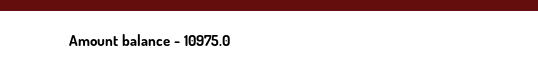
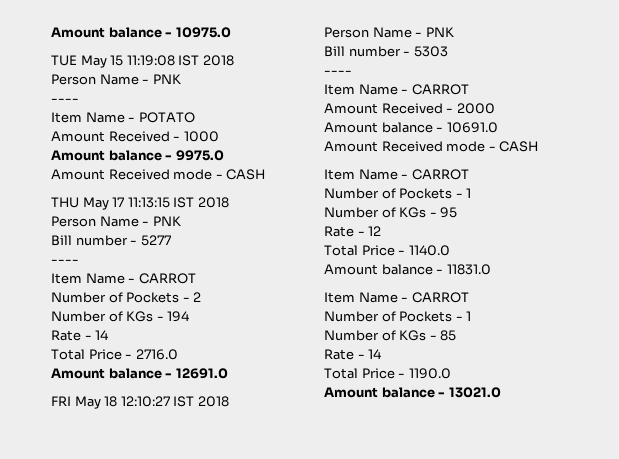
(231, 40) none -> [51,55,234,68] [51,74,181,85] [51,98,79,103] [51,112,195,123] [51,131,219,142] [51,150,224,161] [51,169,266,180] [51,197,229,210] [51,216,181,227] [51,235,171,246] [51,259,79,264] [51,273,196,284] [51,292,202,303] [51,311,190,322] [51,330,109,341] [51,349,178,360] [51,368,228,379] [51,396,229,409] [324,27,454,38] [324,46,448,57] [324,70,352,75] [324,84,469,95] [324,103,495,114] [324,122,498,133] [324,141,539,152] [324,169,469,180] [324,188,472,199] [324,207,458,218] [324,226,382,237] [324,245,450,256] [324,264,491,275] [324,292,469,303] [324,311,472,322] [324,330,457,341] [324,349,382,360] [324,368,451,379] [324,387,501,398] // TUE May 15 11:19:08 IST 2018 // Person Name - PNK // ---- // Item Name - POTATO // Amount Received - 1000 // Amount balance - 9975.0 // Amount Received mode - CASH // THU May 17 11:13:15 IST 2018 // Person Name - PNK // Bill number - 5277 // ---- // Item Name - CARROT // Number of Pockets - 2 // Number of KGs - 194 // Rate - 14 // Total Price - 2716.0 // Amount balance - 12691.0 // FRI May 18 12:10:27 IST 2018 // Person Name - PNK // Bill number - 5303 // ---- // Item Name - CARROT // Amount Received - 2000 // Amount balance - 10691.0 // Amount Received mode - CASH // Item Name - CARROT // Number of Pockets - 1 // Number of KGs - 95 // Rate - 12 // Total Price - 1140.0 // Amount balance - 11831.0 // Item Name - CARROT // Number of Pockets - 1 // Number of KGs - 85 // Rate - 14 // Total Price - 1190.0 // Amount balance - 13021.0

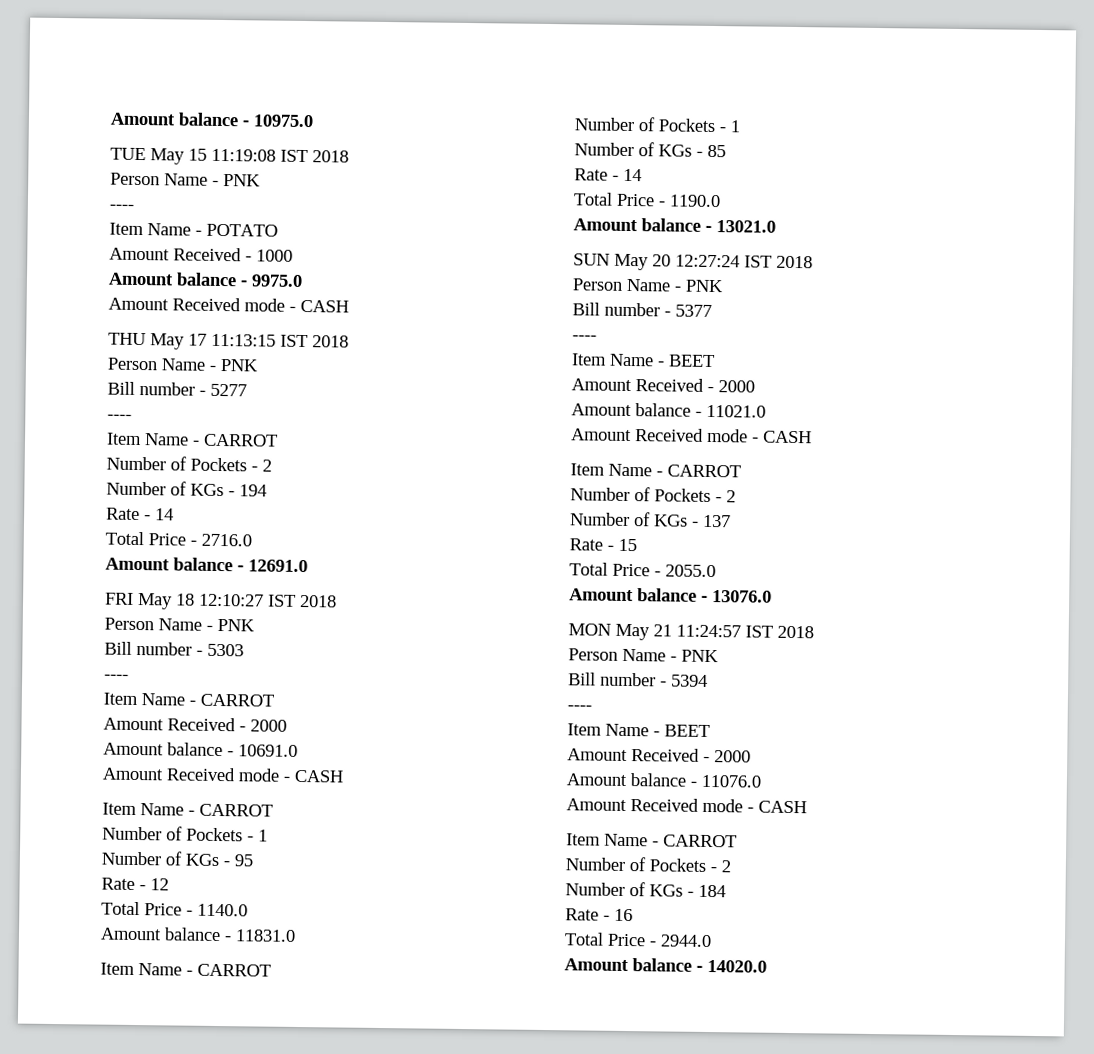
(501, 392) none -> [573,253,813,271] [572,278,724,293] [572,302,712,317] [572,335,597,341] [571,353,715,368] [571,378,755,393] [571,403,766,418] [571,428,812,444] [570,463,741,478] [570,487,736,503] [570,512,731,528] [569,538,637,552] [569,562,716,578] [569,588,772,603] [568,623,814,641] [568,648,719,663] [568,672,708,687] [567,705,592,711] [567,723,710,738] [567,748,751,763] [566,773,761,788] [566,798,807,814] [566,833,737,848] [565,857,731,873] [565,882,726,898] [565,908,633,922] [564,932,712,948] [564,958,767,973] // SUN May 20 12:27:24 IST 2018 // Person Name - PNK // Bill number - 5377 // ---- // Item Name - BEET // Amount Received - 2000 // Amount balance - 11021.0 // Amount Received mode - CASH // Item Name - CARROT // Number of Pockets - 2 // Number of KGs - 137 // Rate - 15 // Total Price - 2055.0 // Amount balance - 13076.0 // MON May 21 11:24:57 IST 2018 // Person Name - PNK // Bill number - 5394 // ---- // Item Name - BEET // Amount Received - 2000 // Amount balance - 11076.0 // Amount Received mode - CASH // Item Name - CARROT // Number of Pockets - 2 // Number of KGs - 184 // Rate - 16 // Total Price - 2944.0 // Amount balance - 14020.0

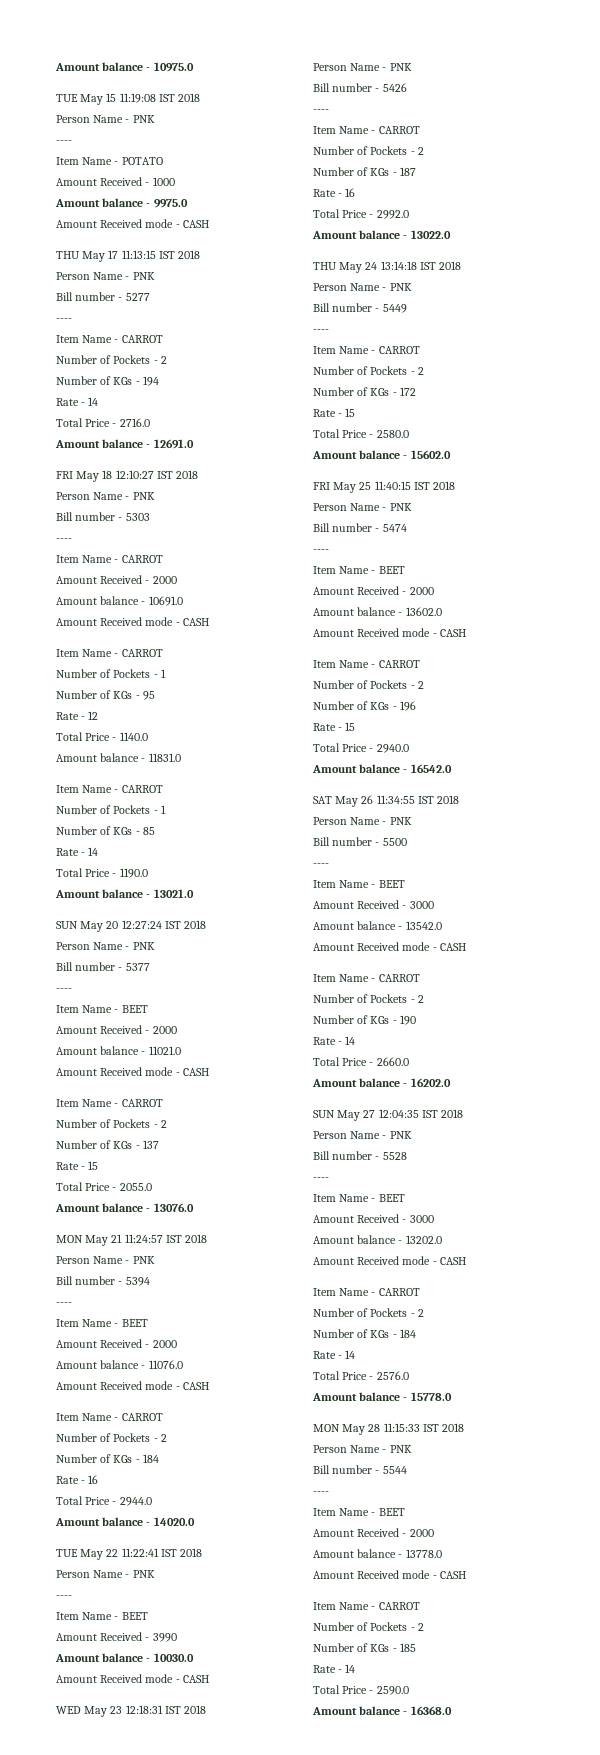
(767, 966) none -> [56,1548,203,1560] [56,1570,155,1578] [56,1595,72,1599] [56,1612,148,1620] [56,1632,177,1642] [55,1653,194,1662] [56,1674,209,1683] [56,1705,207,1717] [313,63,412,71] [313,83,407,92] [313,109,329,113] [313,126,420,134] [313,146,424,155] [313,167,416,176] [313,188,356,197] [313,209,409,219] [312,230,451,239] [313,261,462,273] [313,283,412,291] [313,303,407,313] [313,329,329,333] [313,346,420,354] [313,366,424,375] [313,387,416,396] [313,408,356,417] [313,429,409,438] [312,450,451,459] [313,481,456,493] [313,503,412,511] [313,523,407,532] [313,549,329,553] [313,566,405,574] [313,586,434,595] [313,607,442,616] [313,628,466,637] [313,660,420,668] [313,680,424,689] [313,701,416,711] [313,722,356,731] [313,743,409,753] [312,764,452,773] [313,795,460,807] [313,817,412,825] [313,837,407,846] [313,863,329,867] [313,880,405,888] [313,900,434,909] [313,921,442,930] [313,942,466,951] [313,974,420,982] [313,994,424,1003] [313,1015,416,1025] [313,1036,356,1045] [313,1057,409,1066] [312,1078,451,1087] [313,1109,464,1121] [313,1131,412,1139] [313,1151,407,1160] [313,1177,329,1181] [313,1194,405,1202] [313,1214,434,1223] [313,1235,442,1244] [313,1256,466,1265] [313,1288,420,1296] [313,1308,424,1317] [313,1329,416,1338] [313,1350,356,1359] [313,1371,409,1380] [312,1392,452,1401] [313,1423,465,1435] [313,1445,412,1453] [313,1465,407,1474] [313,1491,329,1495] [313,1508,405,1516] [313,1528,434,1537] [313,1549,442,1558] [313,1570,466,1579] [313,1602,420,1610] [313,1622,424,1631] [313,1643,416,1652] [313,1664,356,1673] [313,1685,409,1695] [312,1706,452,1715] // TUE May 22 11:22:41 IST 2018 // Person Name - PNK // ---- // Item Name - BEET // Amount Received - 3990 // Amount balance - 10030.0 // Amount Received mode - CASH // WED May 23 12:18:31 IST 2018 // Person Name - PNK // Bill number - 5426 // ---- // Item Name - CARROT // Number of Pockets - 2 // Number of KGs - 187 // Rate - 16 // Total Price - 2992.0 // Amount balance - 13022.0 // THU May 24 13:14:18 IST 2018 // Person Name - PNK // Bill number - 5449 // ---- // Item Name - CARROT // Number of Pockets - 2 // Number of KGs - 172 // Rate - 15 // Total Price - 2580.0 // Amount balance - 15602.0 // FRI May 25 11:40:15 IST 2018 // Person Name - PNK // Bill number - 5474 // ---- // Item Name - BEET // Amount Received - 2000 // Amount balance - 13602.0 // Amount Received mode - CASH // Item Name - CARROT // Number of Pockets - 2 // Number of KGs - 196 // Rate - 15 // Total Price - 2940.0 // Amount balance - 16542.0 // SAT May 26 11:34:55 IST 2018 // Person Name - PNK // Bill number - 5500 // ---- // Item Name - BEET // Amount Received - 3000 // Amount balance - 13542.0 // Amount Received mode - CASH // Item Name - CARROT // Number of Pockets - 2 // Number of KGs - 190 // Rate - 14 // Total Price - 2660.0 // Amount balance - 16202.0 // SUN May 27 12:04:35 IST 2018 // Person Name - PNK // Bill number - 5528 // ---- // Item Name - BEET // Amount Received - 3000 // Amount balance - 13202.0 // Amount Received mode - CASH // Item Name - CARROT // Number of Pockets - 2 // Number of KGs - 184 // Rate - 14 // Total Price - 2576.0 // Amount balance - 15778.0 // MON May 28 11:15:33 IST 2018 // Person Name - PNK // Bill number - 5544 // ---- // Item Name - BEET // Amount Received - 2000 // Amount balance - 13778.0 // Amount Received mode - CASH // Item Name - CARROT // Number of Pockets - 2 // Number of KGs - 185 // Rate - 14 // Total Price - 2590.0 // Amount balance - 16368.0

